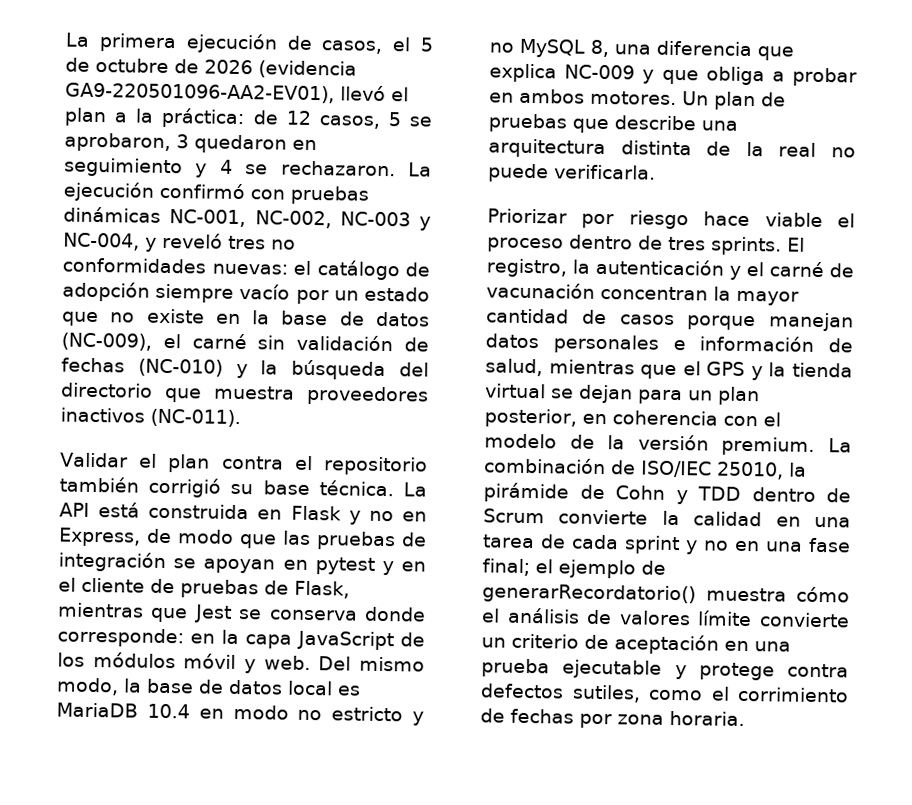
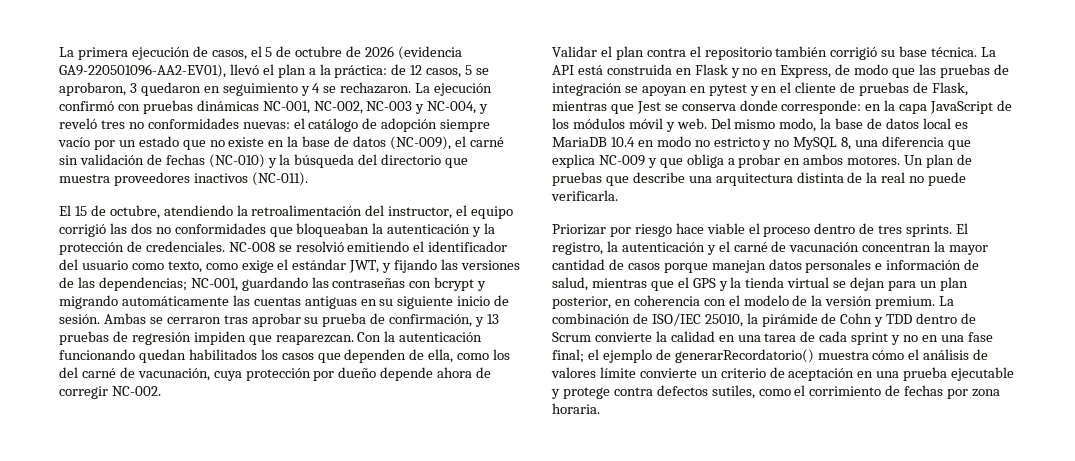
(241, 418) none -> [59,205,514,219] [59,223,496,237] [59,241,508,255] [59,259,520,273] [59,277,487,291] [59,295,510,309] [59,313,500,327] [59,331,483,345] [59,349,511,363] [59,367,492,381] [59,386,161,399] // El 15 de octubre, atendiendo la retroalimentación del instructor, el equipo corrigió las dos no conformidades que bloqueaban la autenticación y la protección de credenciales. NC-008 se resolvió emitiendo el identificador del usuario como texto, como exige el estándar JWT, y fijando las versiones de las dependencias; NC-001, guardando las contraseñas con bcrypt y migrando automáticamente las cuentas antiguas en su siguiente inicio de sesión. Ambas se cerraron tras aprobar su prueba de confirmación, y 13 pruebas de regresión impiden que reaparezcan. Con la autenticación funcionando quedan habilitados los casos que dependen de ella, como los del carné de vacunación, cuya protección por dueño depende ahora de corregir NC-002.

